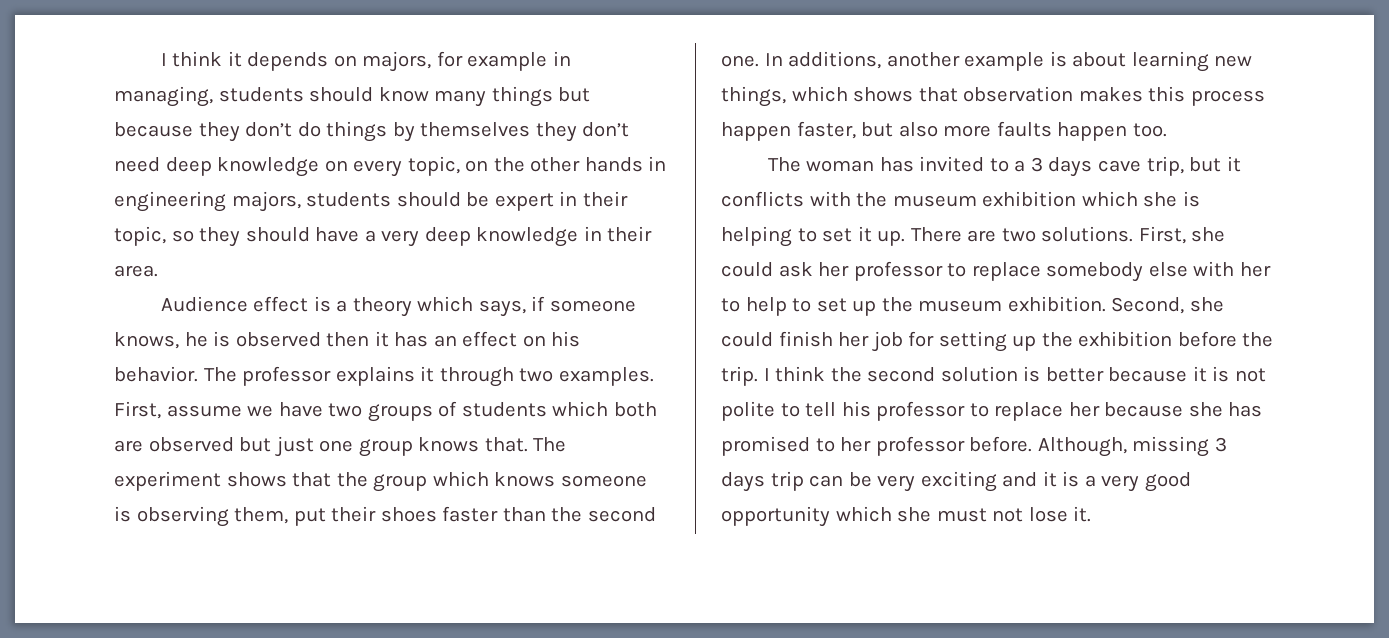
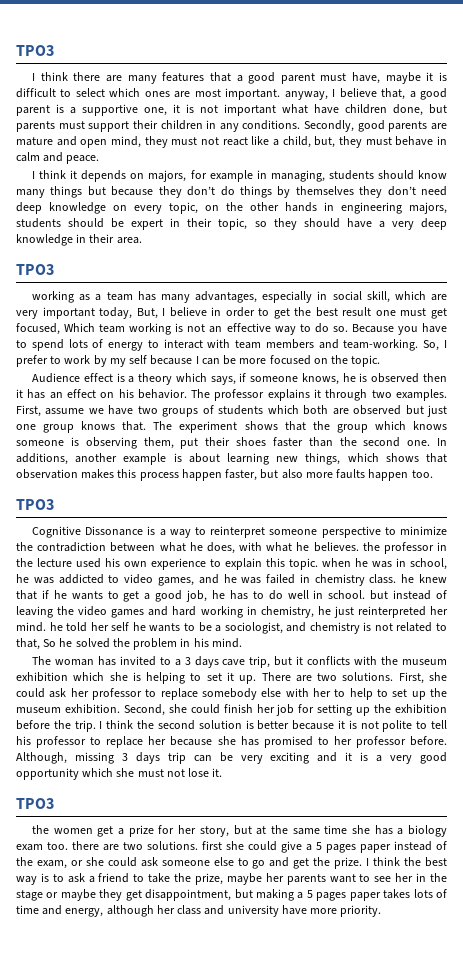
(160, 59) none -> [16,45,54,56] [31,72,447,84] [16,88,447,100] [16,104,447,116] [16,120,447,132] [16,136,448,148] [16,152,100,164] TPO3 // I think there are many features that a good parent must have, maybe it is difficult to select which ones are most important. anyway, I believe that, a good parent is a supportive one, it is not important what have children done, but parents must support their children in any conditions. Secondly, good parents are mature and open mind, they must not react like a child, but, they must behave in calm and peace. //
(158, 271) none -> [16,264,54,275] [31,291,447,303] [16,307,448,319] [16,323,447,335] [16,339,448,351] [16,355,381,367] // TPO3 // working as a team has many advantages, especially in social skill, which are very important today, But, I believe in order to get the best result one must get focused, Which team working is not an effective way to do so. Because you have to spend lots of energy to interact with team members and team-working. So, I prefer to work by my self because I can be more focused on the topic.
(1167, 130) none -> [16,499,54,510] [31,526,447,538] [16,542,448,554] [16,558,447,570] [16,574,447,586] [16,590,448,602] [16,606,448,618] [16,622,447,634] [16,638,242,650] // TPO3 // Cognitive Dissonance is a way to reinterpret someone perspective to minimize the contradiction between what he does, with what he believes. the professor in the lecture used his own experience to explain this topic. when he was in school, he was addicted to video games, and he was failed in chemistry class. he knew that if he wants to get a good job, he has to do well in school. but instead of leaving the video games and hard working in chemistry, he just reinterpreted her mind. he told her self he wants to be a sociologist, and chemistry is not related to that, So he solved the problem in his mind.
(1092, 514) none -> [16,798,54,809] [31,825,447,837] [16,841,447,853] [16,857,447,869] [16,873,448,885] [16,889,448,901] [16,905,382,917] // TPO3 // the women get a prize for her story, but at the same time she has a biology exam too. there are two solutions. first she could give a 5 pages paper instead of the exam, or she could ask someone else to go and get the prize. I think the best way is to ask a friend to take the prize, maybe her parents want to see her in the stage or maybe they get disappointment, but making a 5 pages paper takes lots of time and energy, although her class and university have more priority.

